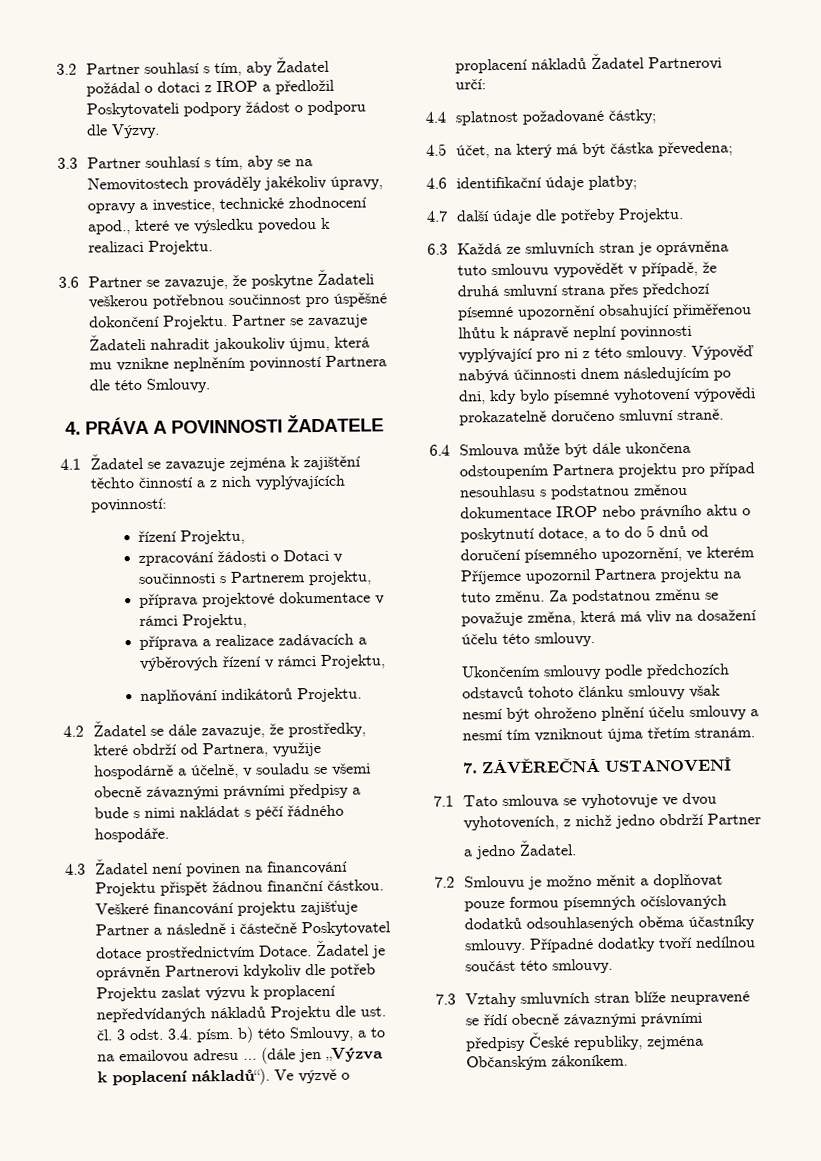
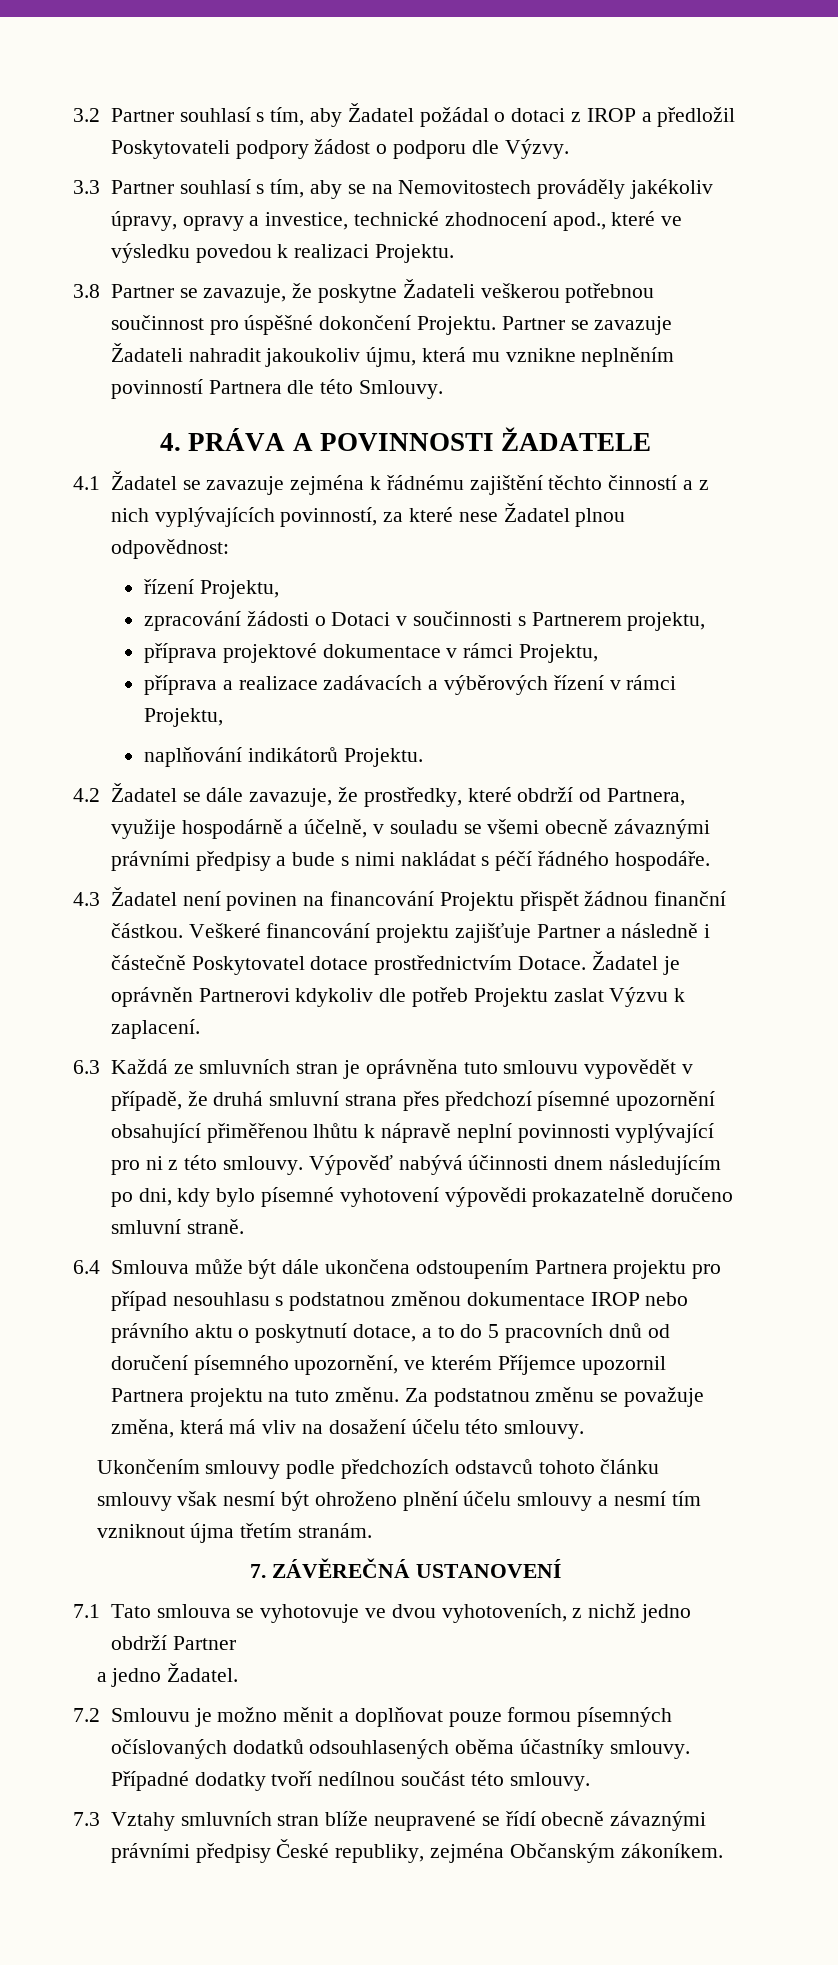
[58,276,79,288] 3.6 -> [73,284,100,298] 3.8
(300, 462) none -> [386,475,464,490] řádnému
[90,497,167,513] povinností: -> [280,503,626,527] [110,539,229,559] povinností, za které nese Žadatel plnou odpovědnost:
[204,984,336,1001] [95,1005,386,1023] [95,1026,386,1043] [96,1047,383,1064] [96,1068,350,1086] [454,52,722,74] [454,78,486,90] [425,109,656,126] [426,141,733,159] [426,175,637,191] [426,207,684,225] výzvu k proplacení nepředvídaných nákladů Projektu dle ust. čl. 3 odst. 3.4. písm. b) této Smlouvy, a to na emailovou adresu … (dále jen „Výzva k poplacení nákladů“). Ve výzvě o proplacení nákladů Žadatel Partnerovi určí: // 4.4 splatnost požadované částky; // 4.5 účet, na který má být částka převedena; // 4.6 identifikační údaje platby; // 4.7 další údaje dle potřeby Projektu. -> [609,987,686,1007] [110,1019,200,1039] Výzvu k zaplacení.
(655, 531) none -> [504,1323,603,1343] pracovních

